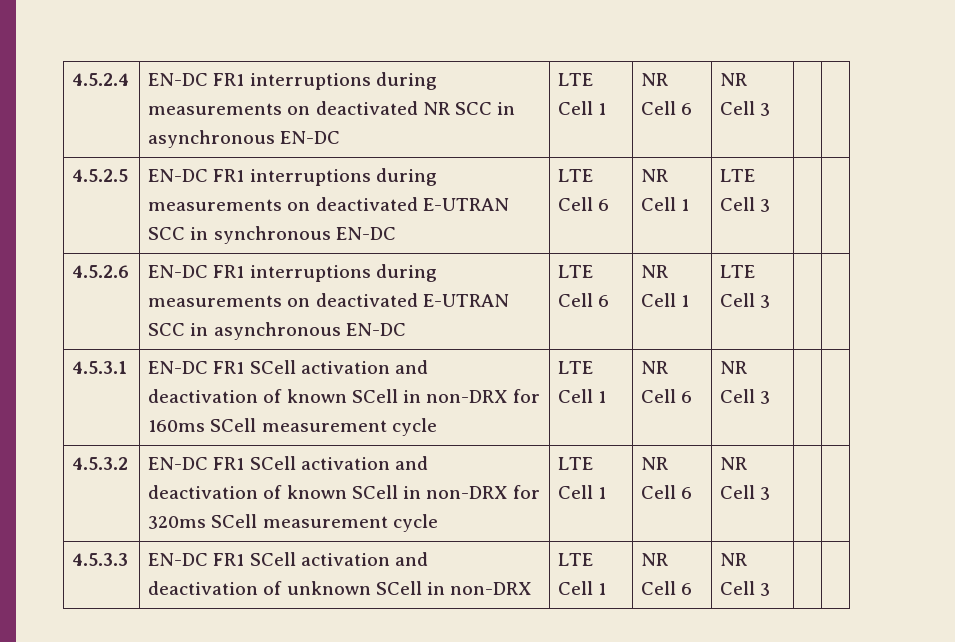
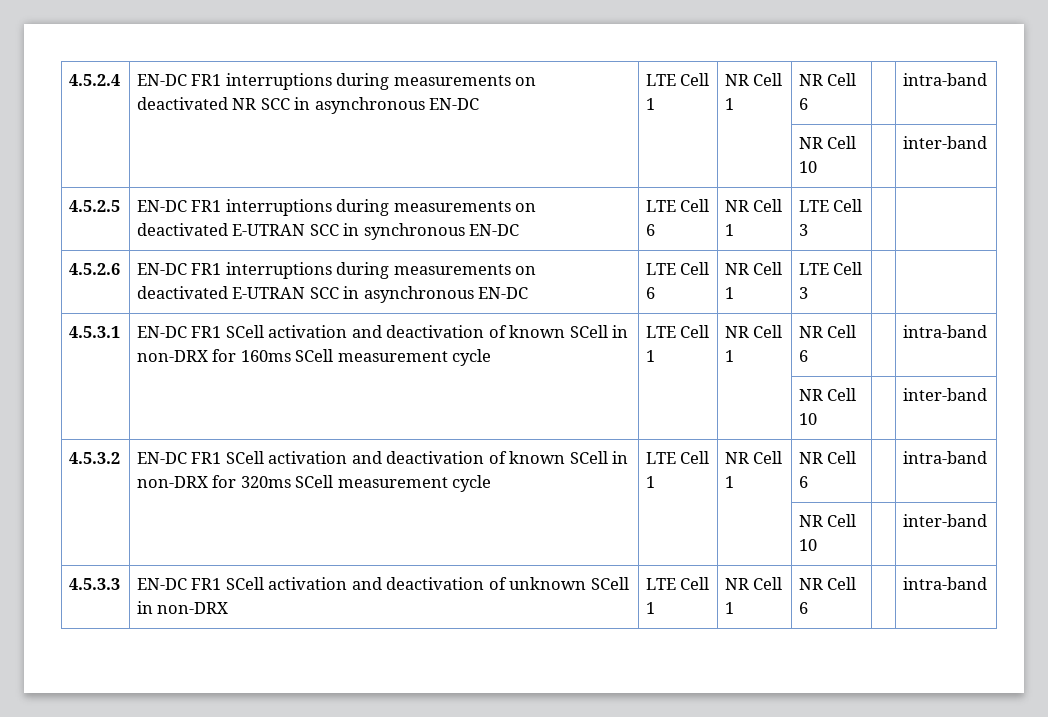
[681,103,693,115] [720,73,748,86] [720,101,771,116] 6 | NR Cell 3 | | -> [725,98,735,110] [799,73,857,86] [799,98,809,110] [903,73,988,86] [799,136,857,149] [799,161,818,173] [903,136,988,149] 1 | NR Cell 6 | | intra-band // | | | | NR Cell 10 | | inter-band
[681,391,693,403] [720,361,748,374] [720,389,771,404] 6 | NR Cell 3 | | -> [725,350,735,362] [799,325,857,338] [799,350,809,362] [903,325,988,338] [799,388,857,401] [799,413,818,425] [903,388,988,401] 1 | NR Cell 6 | | intra-band // | | | | NR Cell 10 | | inter-band
[681,487,693,499] [720,457,748,470] [720,485,771,500] 6 | NR Cell 3 | | -> [725,476,735,488] [799,451,857,464] [799,476,809,488] [903,451,988,464] [799,514,857,527] [799,539,818,551] [903,514,988,527] 1 | NR Cell 6 | | intra-band // | | | | NR Cell 10 | | inter-band
[681,583,693,595] [720,553,748,566] [720,581,771,596] 6 | NR Cell 3 | | -> [725,602,735,614] [799,577,857,590] [799,602,809,614] [903,577,988,590] 1 | NR Cell 6 | | intra-band

